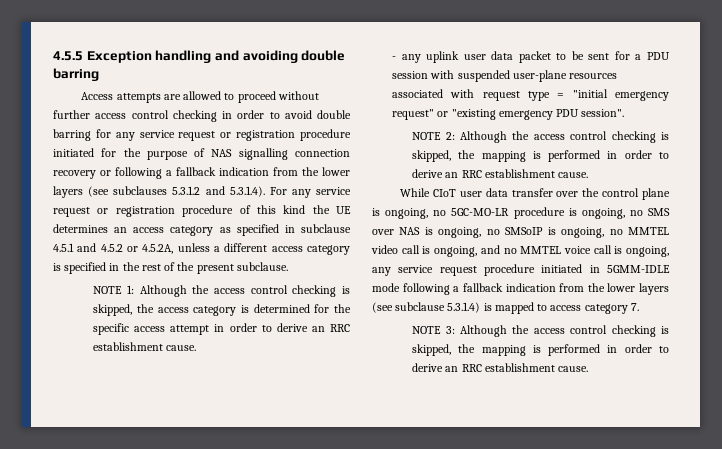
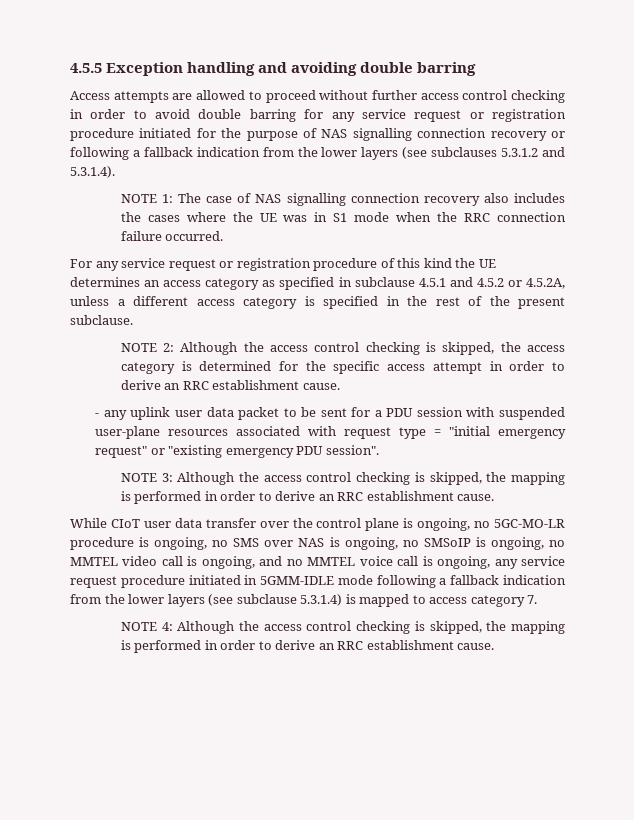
(265, 191) none -> [120,193,565,206] [120,212,567,222] [120,231,224,241] // NOTE 1: The case of NAS signalling connection recovery also includes the cases where the UE was in S1 mode when the RRC connection failure occurred. //
[126,285,134,294] 1: -> [163,343,175,352] 2:
[445,132,455,140] 2: -> [161,473,173,482] 3:
[445,326,455,334] 3: -> [161,622,173,631] 4:

